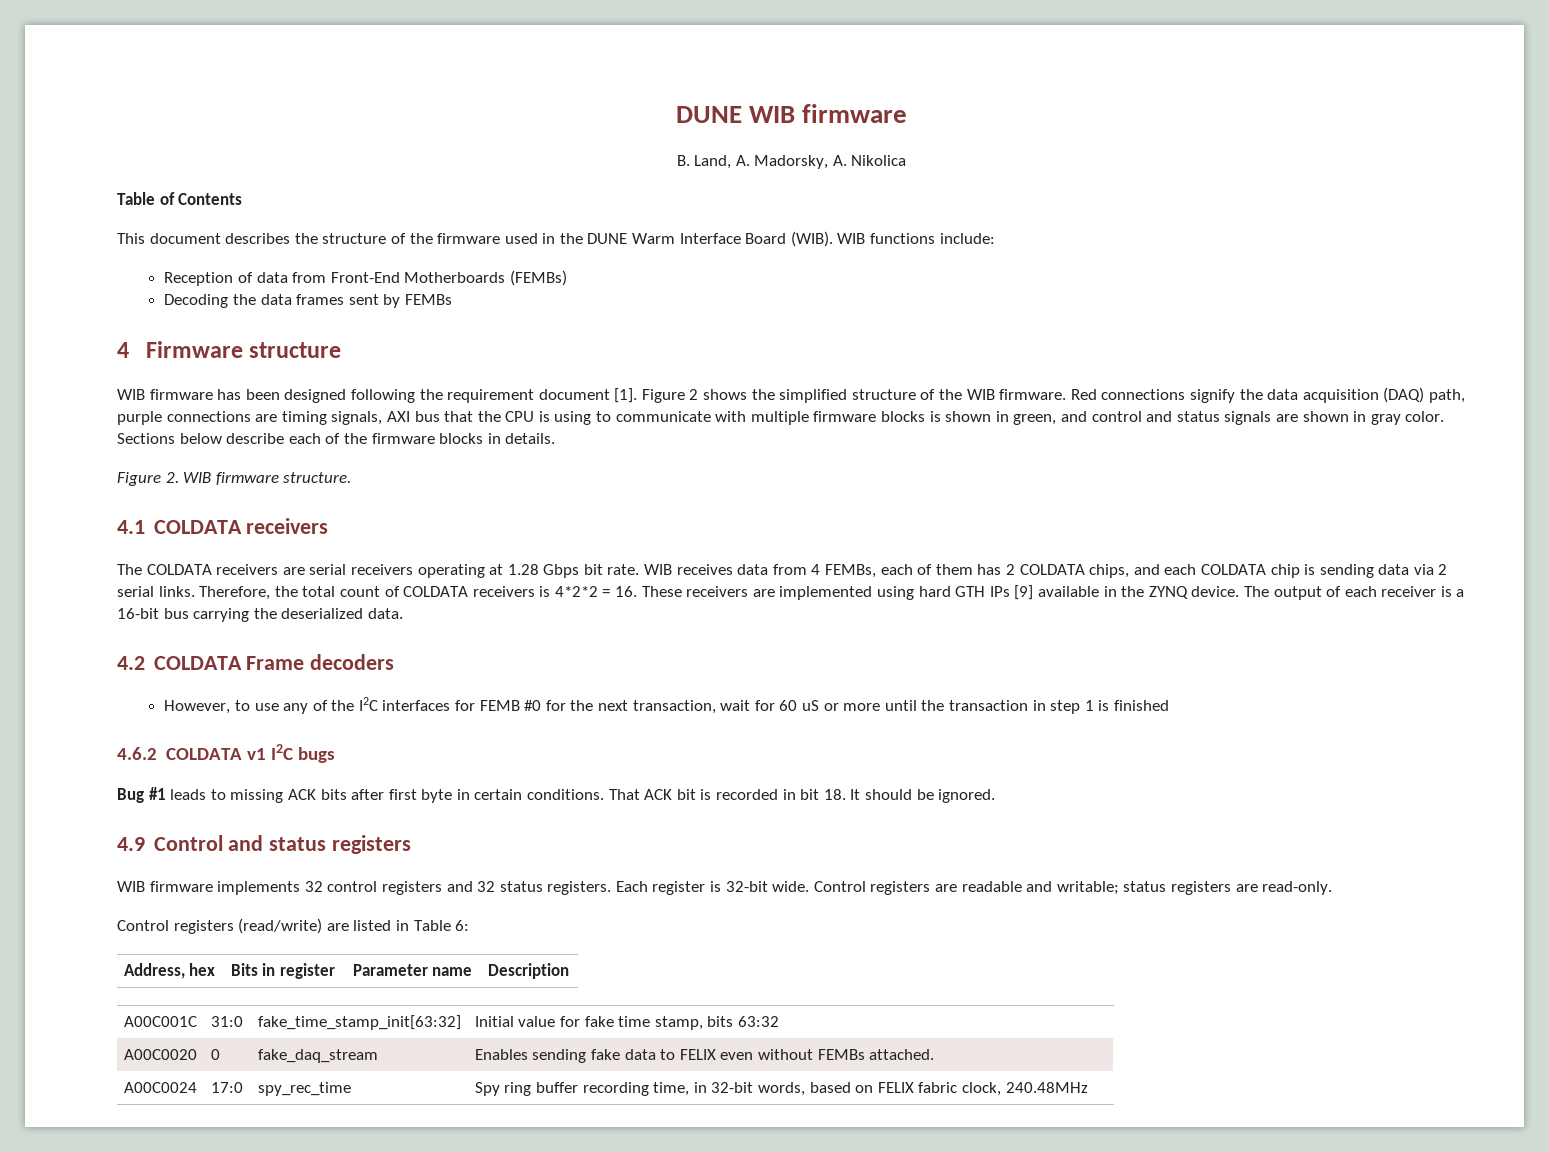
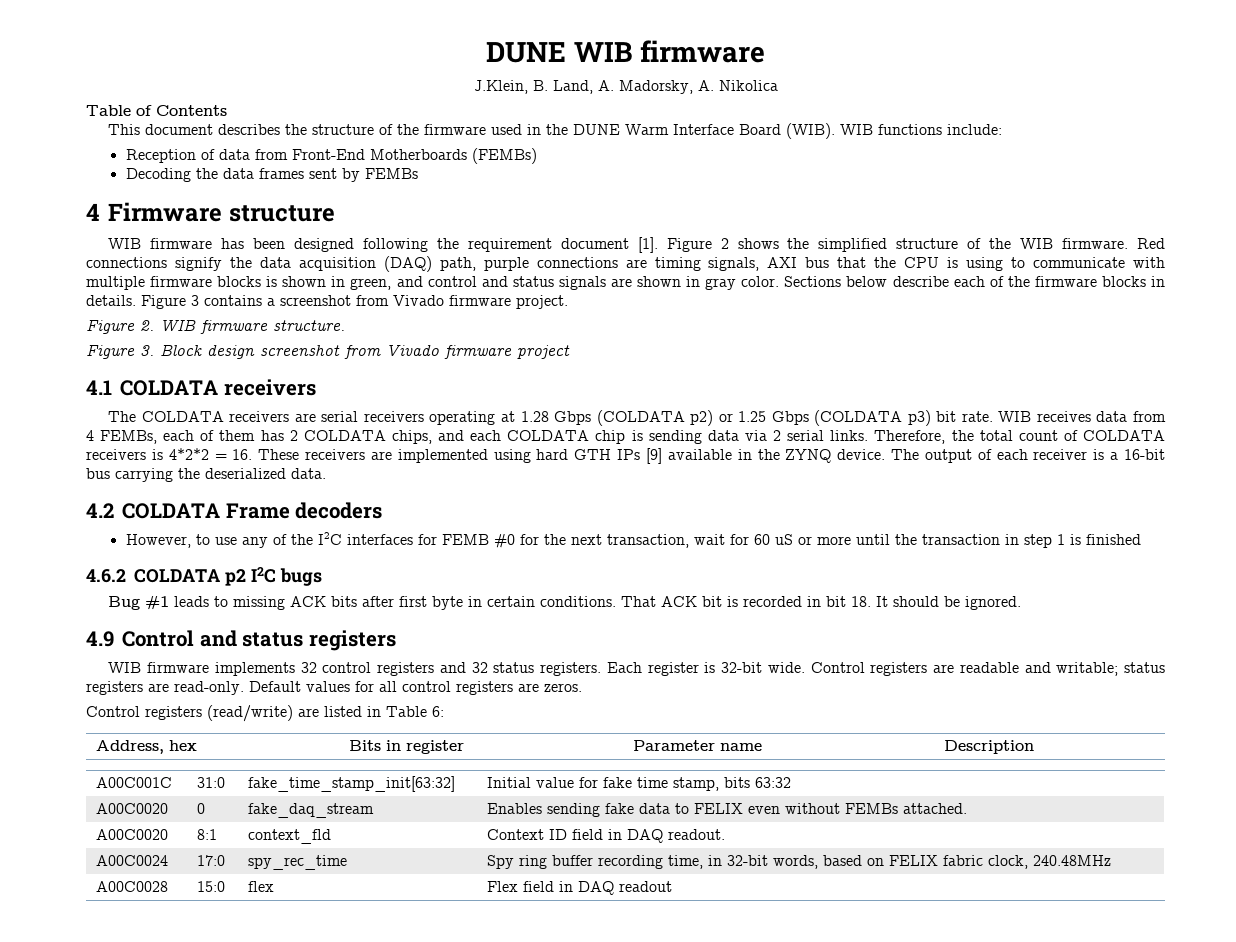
(908, 113) none -> [473,80,528,94] J.Klein,
(556, 438) none -> [141,295,568,309] Figure 3 contains a screenshot from Vivado firmware project.
(352, 477) none -> [86,344,570,359] // Figure 3. Block design screenshot from Vivado firmware project
(580, 571) none -> [596,410,931,426] (COLDATA p2) or 1.25 Gbps (COLDATA p3)
[246,748,266,760] v1 -> [224,569,246,586] p2
(1333, 888) none -> [249,681,582,695] Default values for all control registers are zeros.
(935, 1054) none -> [95,829,168,840] [196,829,217,840] [247,829,331,844] [486,829,725,843] // A00C0020 | 8:1 | context_fld | Context ID field in DAQ readout.
(1088, 1087) none -> [95,881,168,892] [196,881,225,892] [247,881,274,892] [486,881,672,895] // A00C0028 | 15:0 | flex | Flex field in DAQ readout

